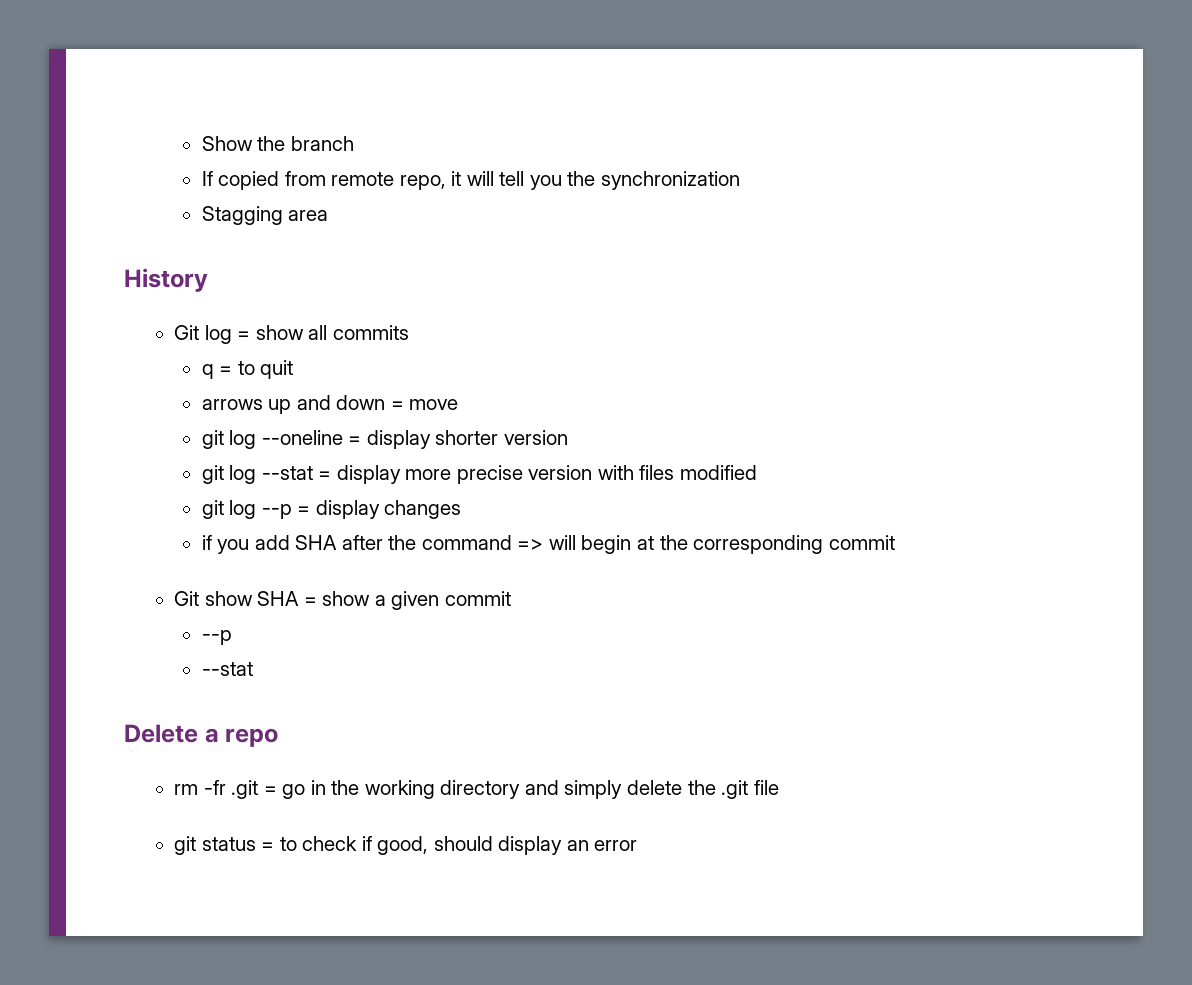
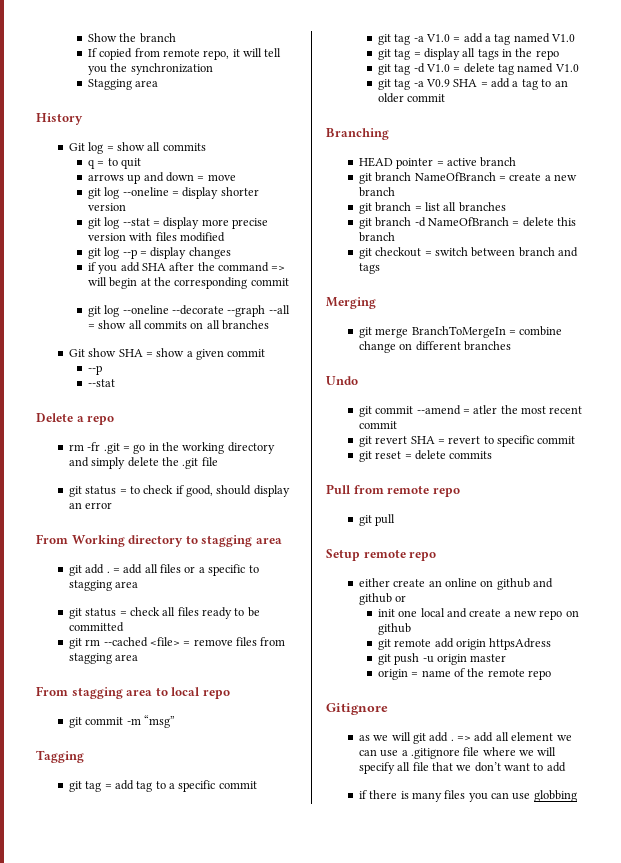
(895, 542) none -> [87,305,290,317] [87,320,270,330] // git log --oneline --decorate --graph --all = show all commits on all branches
(638, 845) none -> [36,534,282,547] [68,564,259,576] [68,580,139,591] [68,607,260,619] [68,622,124,632] [68,637,286,649] [68,653,139,664] [36,686,230,699] [68,715,175,728] [36,750,84,763] [68,780,257,792] [377,33,576,45] [377,48,559,60] [377,63,579,75] [377,78,568,90] [377,93,446,103] [326,128,389,140] [358,157,517,169] [358,172,578,184] [358,187,395,197] [358,202,506,214] [358,217,577,229] [358,232,395,242] [358,247,579,259] [358,263,380,274] [326,297,376,309] [358,326,563,338] [358,341,511,353] [326,376,358,385] [358,405,583,417] [358,421,397,429] [358,435,576,447] [358,450,493,462] [326,484,460,497] [358,514,396,526] [326,549,437,561] [358,578,554,590] [358,593,407,605] [377,608,579,620] [377,623,411,635] [377,638,552,650] [377,653,507,665] [377,668,552,680] [326,703,388,715] [358,732,572,744] [358,747,557,759] [358,762,566,774] [358,790,577,802] // From Working directory to stagging area // git add . = add all files or a specific to stagging area // git status = check all files ready to be committed // git rm --cached <file> = remove files from stagging area // From stagging area to local repo // git commit -m “msg” // Tagging // git tag = add tag to a specific commit // git tag -a V1.0 = add a tag named V1.0 // git tag = display all tags in the repo // git tag -d V1.0 = delete tag named V1.0 // git tag -a V0.9 SHA = add a tag to an older commit // Branching // HEAD pointer = active branch // git branch NameOfBranch = create a new branch // git branch = list all branches // git branch -d NameOfBranch = delete this branch // git checkout = switch between branch and tags // Merging // git merge BranchToMergeIn = combine change on different branches // Undo // git commit --amend = atler the most recent commit // git revert SHA = revert to specific commit // git reset = delete commits // Pull from remote repo // git pull // Setup remote repo // either create an online on github and github or // init one local and create a new repo on github // git remote add origin httpsAdress // git push -u origin master // origin = name of the remote repo // Gitignore // as we will git add . => add all element we can use a .gitignore file where we will specify all file that we don’t want to add // if there is many files you can use globbing

